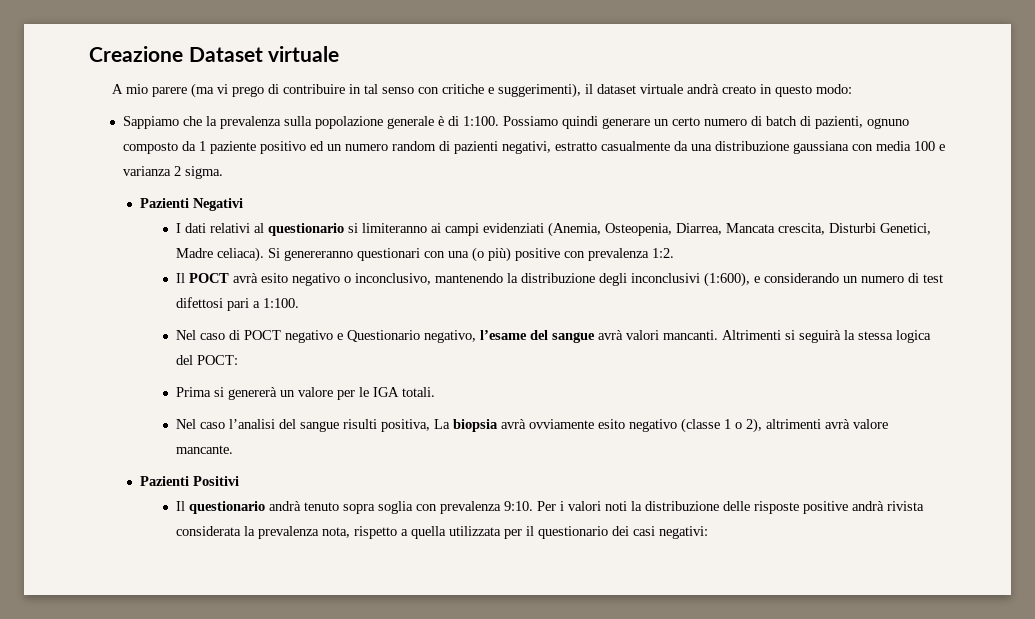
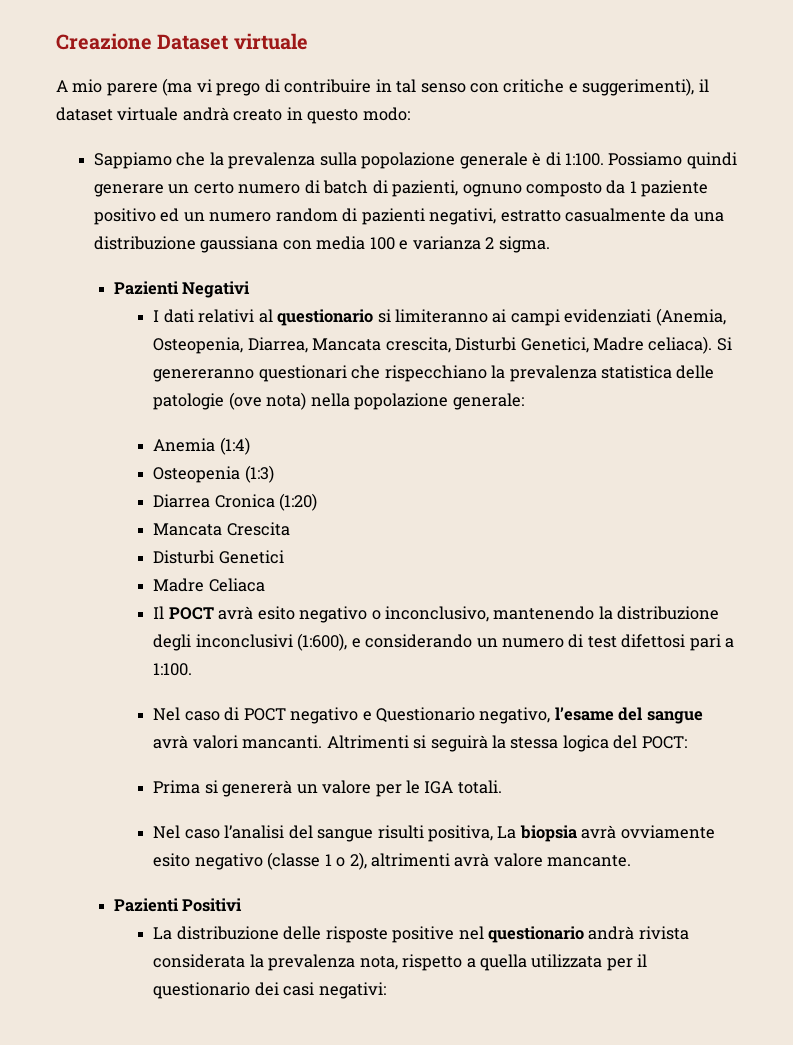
[423,247,674,262] con una (o più) positive con prevalenza 1:2. -> [351,365,715,382] [153,392,524,410] [153,437,250,455] [153,465,274,483] [153,493,318,511] [153,522,290,536] [153,550,284,564] [153,578,265,592] che rispecchiano la prevalenza statistica delle patologie (ove nota) nella popolazione generale: // Anemia (1:4) // Osteopenia (1:3) // Diarrea Cronica (1:20) // Mancata Crescita // Disturbi Genetici // Madre Celiaca
[175,501,642,514] Il questionario andrà tenuto sopra soglia con prevalenza 9:10. Per i valori noti la -> [153,927,173,940] La
(848, 507) none -> [458,926,584,943] nel questionario

